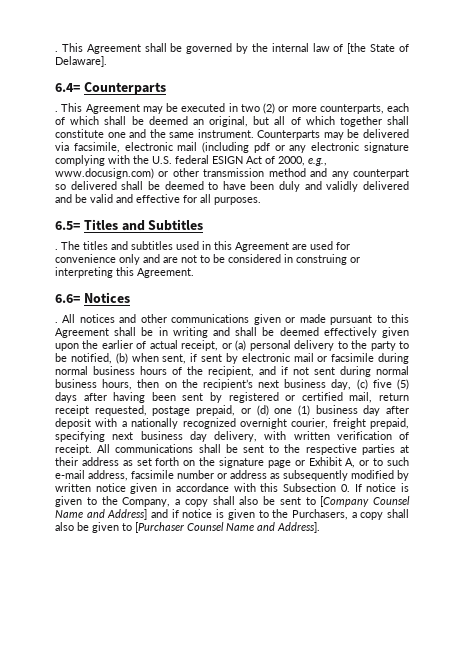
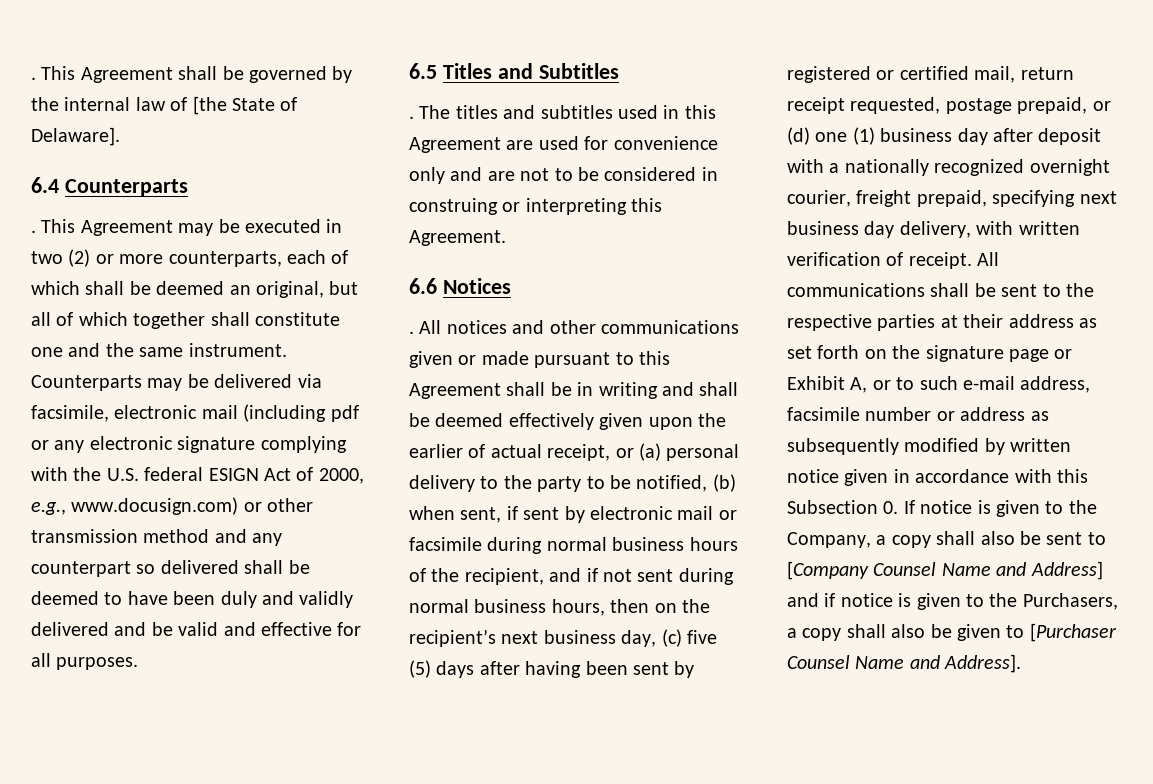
[55,83,80,92] 6.4= -> [31,177,59,193] 6.4
[55,221,80,230] 6.5= -> [409,63,437,79] 6.5
[55,294,80,303] 6.6= -> [409,278,437,294] 6.6

